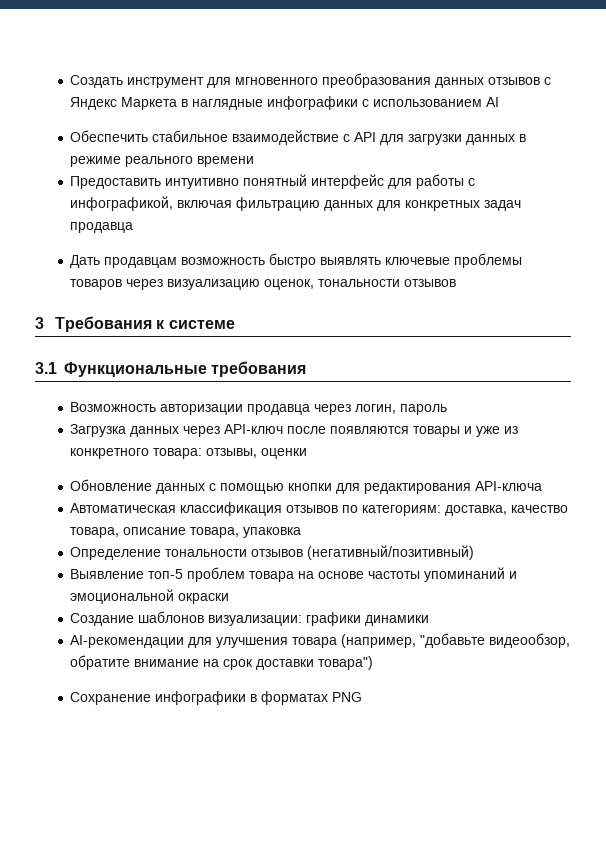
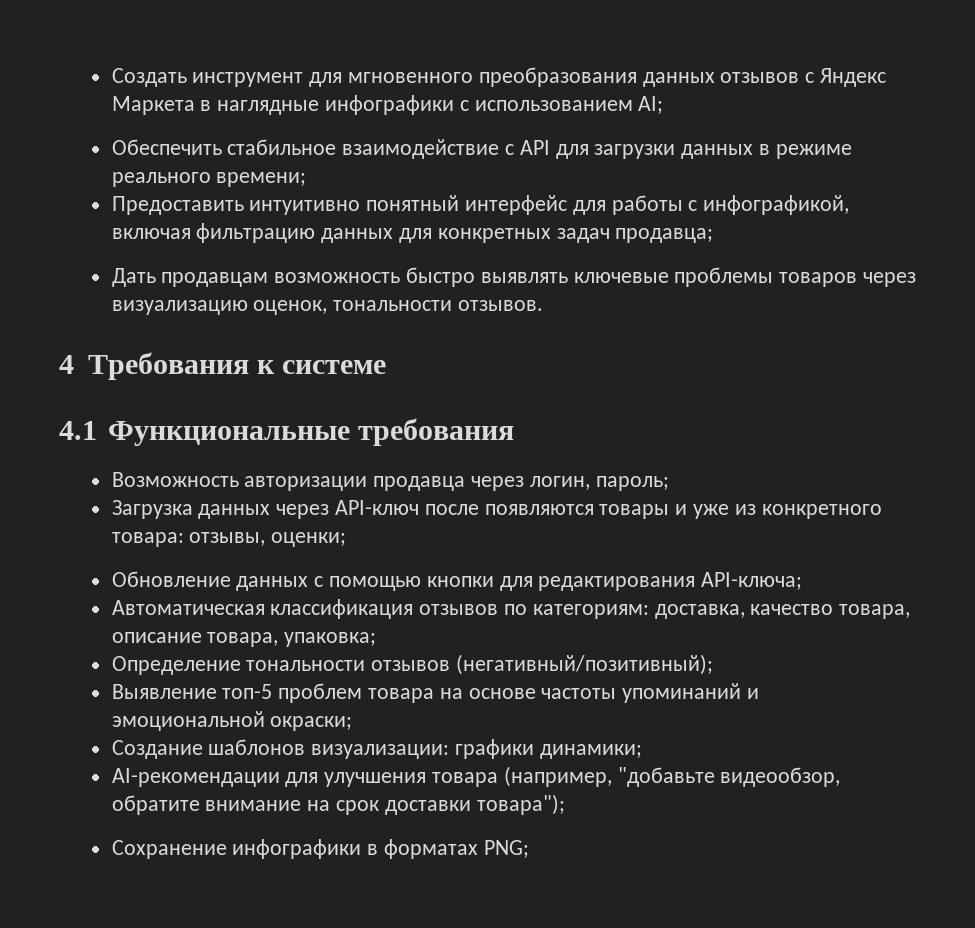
[486,97,500,107] AI -> [638,96,664,114] AI;
[197,156,255,167] времени -> [216,172,307,187] времени;
[70,222,134,233] продавца -> [615,228,714,243] продавца;
[404,279,457,287] [35,317,44,329] отзывов // 3 -> [457,300,543,311] [59,355,74,374] отзывов. // 4
[35,362,57,374] 3.1 -> [59,421,97,440] 4.1
[400,404,448,415] пароль -> [595,476,669,491] пароль;
[261,448,308,459] оценки -> [271,532,347,547] оценки;
[475,481,543,491] API-ключа -> [701,572,803,590] API-ключа;
[243,527,302,538] упаковка -> [284,632,377,647] упаковка;
[307,545,475,560] (негативный/позитивный) -> [455,654,713,675] (негативный/позитивный);
[178,593,230,604] окраски -> [270,716,353,731] окраски;
[365,615,430,626] динамики -> [539,744,642,759] динамики;
[318,656,374,670] товара") -> [476,794,565,815] товара");
[332,692,363,702] PNG -> [483,840,529,858] PNG;

